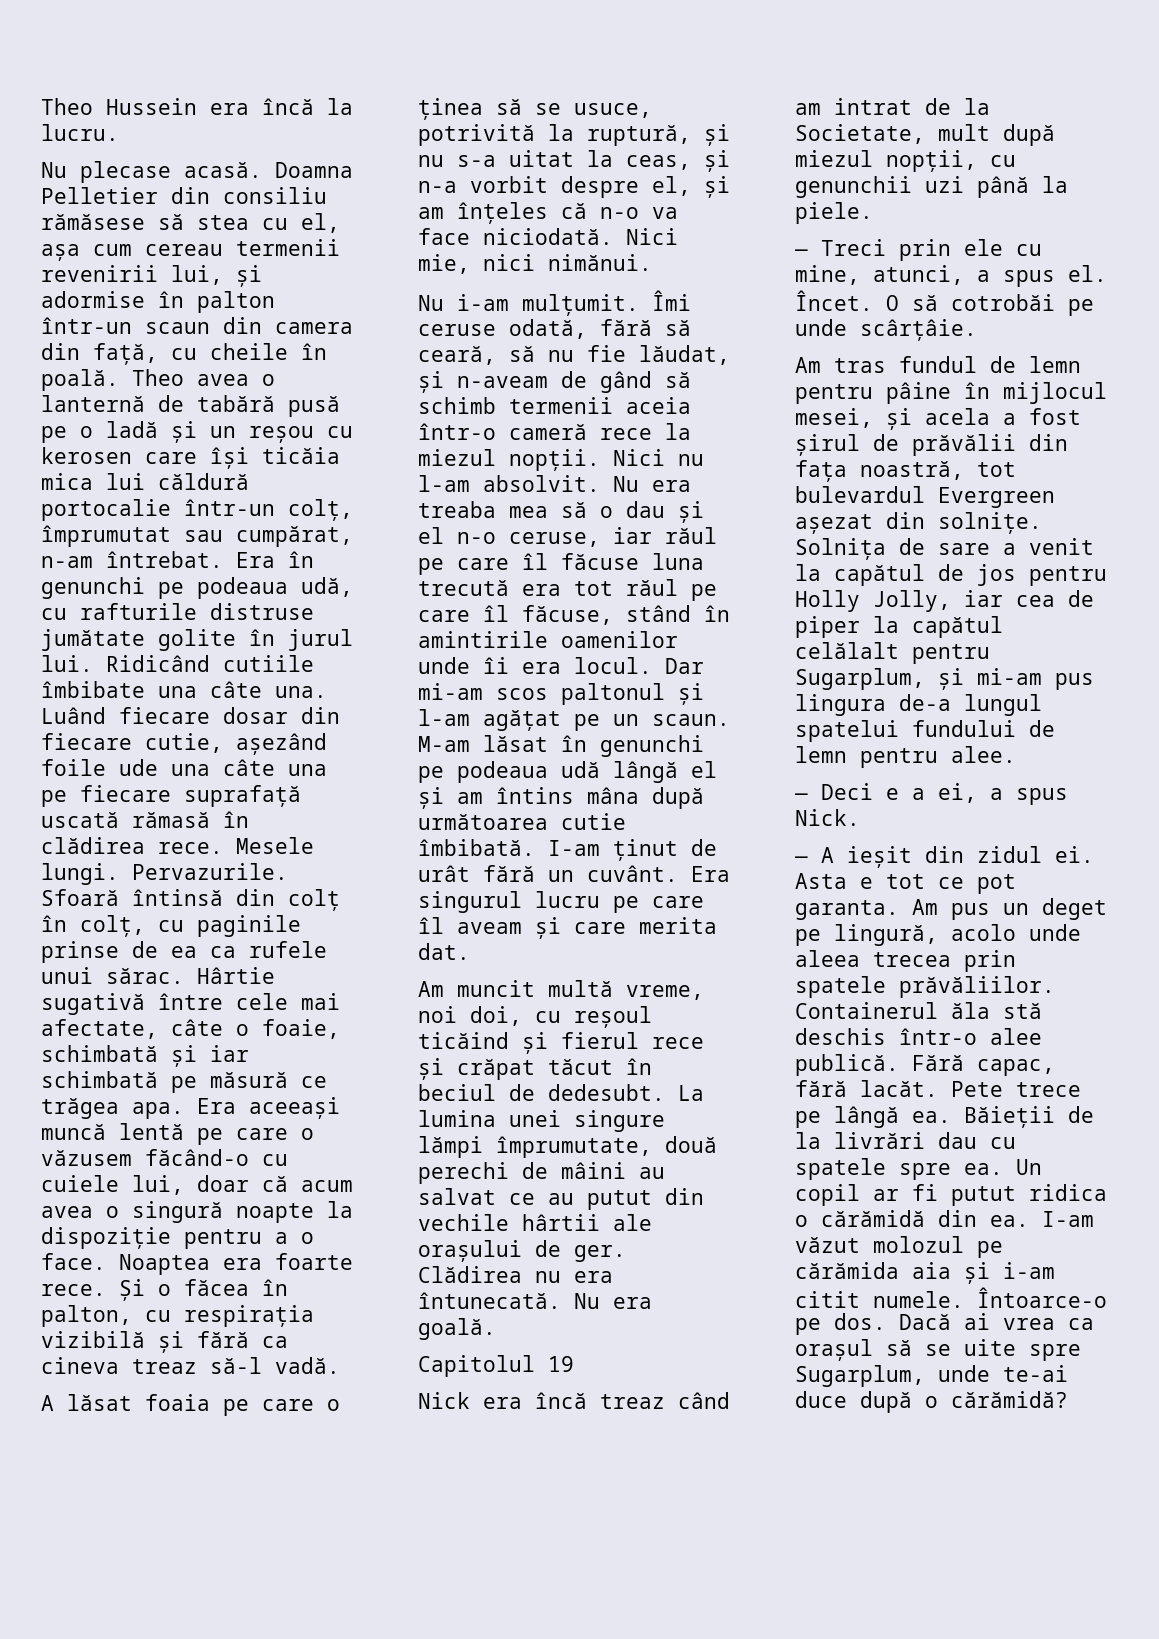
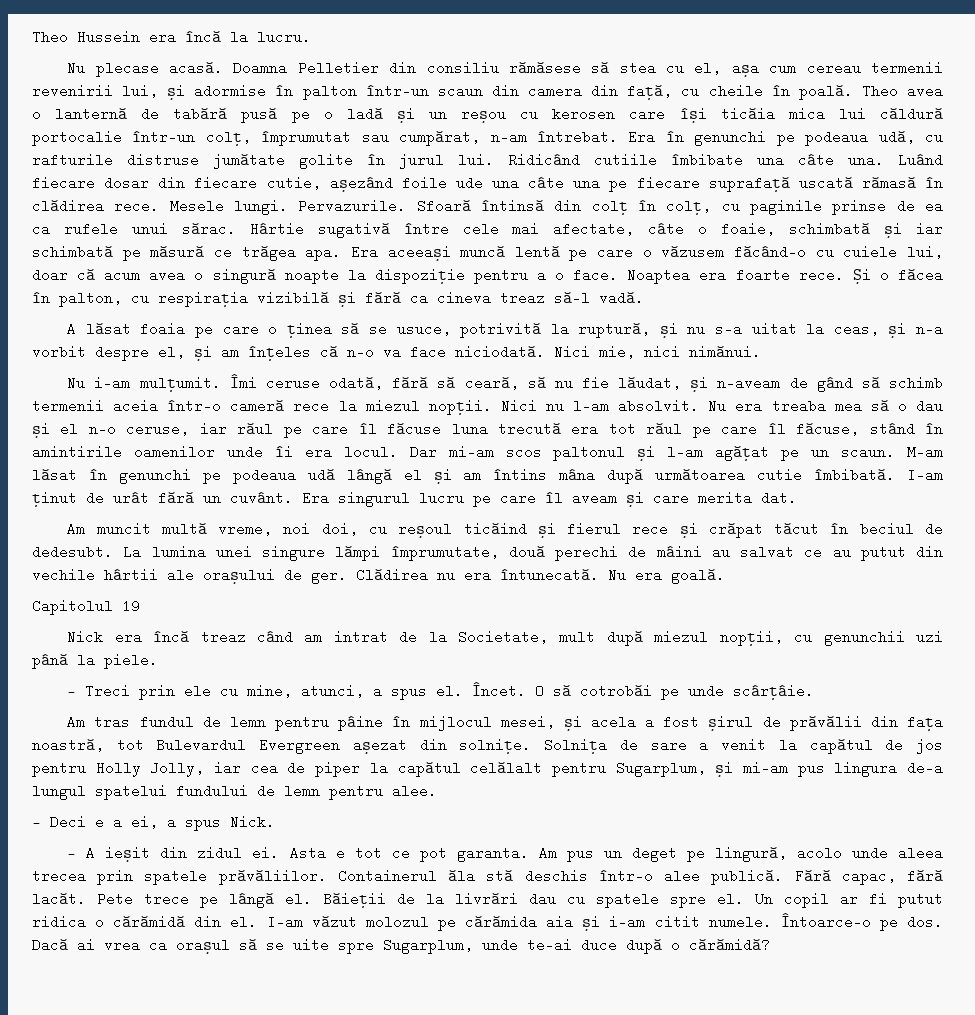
[795,486,925,503] bulevardul -> [156,738,247,752] Bulevardul
[912,1111,951,1123] ea. -> [285,892,312,906] el.
[964,1163,1003,1175] ea. -> [717,892,744,906] el.
[990,1215,1029,1227] ea. -> [230,915,258,929] el.

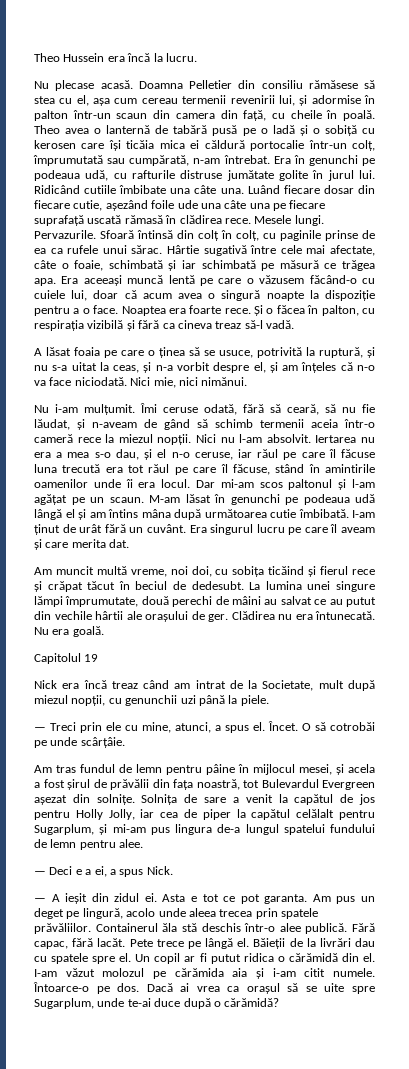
[428,107,507,123] un reșou -> [312,125,357,136] o sobiță
[838,108,866,119] lui -> [190,140,200,149] ei
[261,130,481,146] împrumutat sau cumpărat, -> [33,155,190,166] împrumutată sau cumpărată,
[708,399,943,413] Nu era treaba mea să o dau -> [315,435,375,443] [34,449,139,460] Iertarea nu era a mea s-o dau,
[398,522,453,538] reșoul -> [232,566,265,577] sobița

